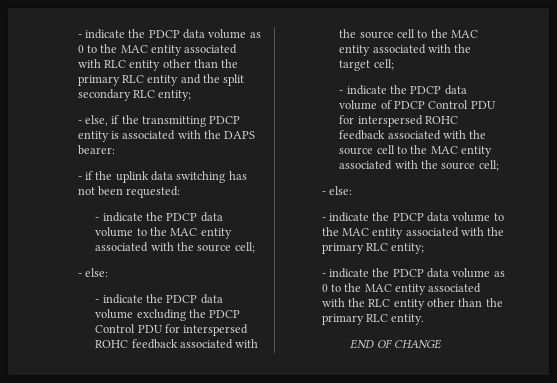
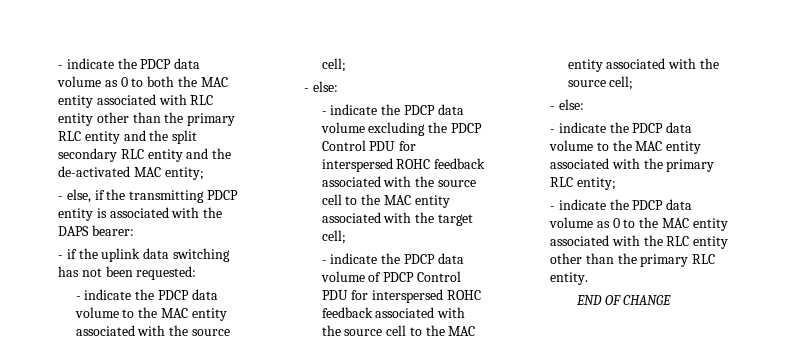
[77,29,261,39] [77,45,97,53] - indicate the PDCP data volume as 0 to -> [58,58,201,69] [57,76,175,87] - indicate the PDCP data volume as 0 to both
(155, 94) none -> [147,148,232,162] [58,166,161,177] entity and the de-activated MAC

